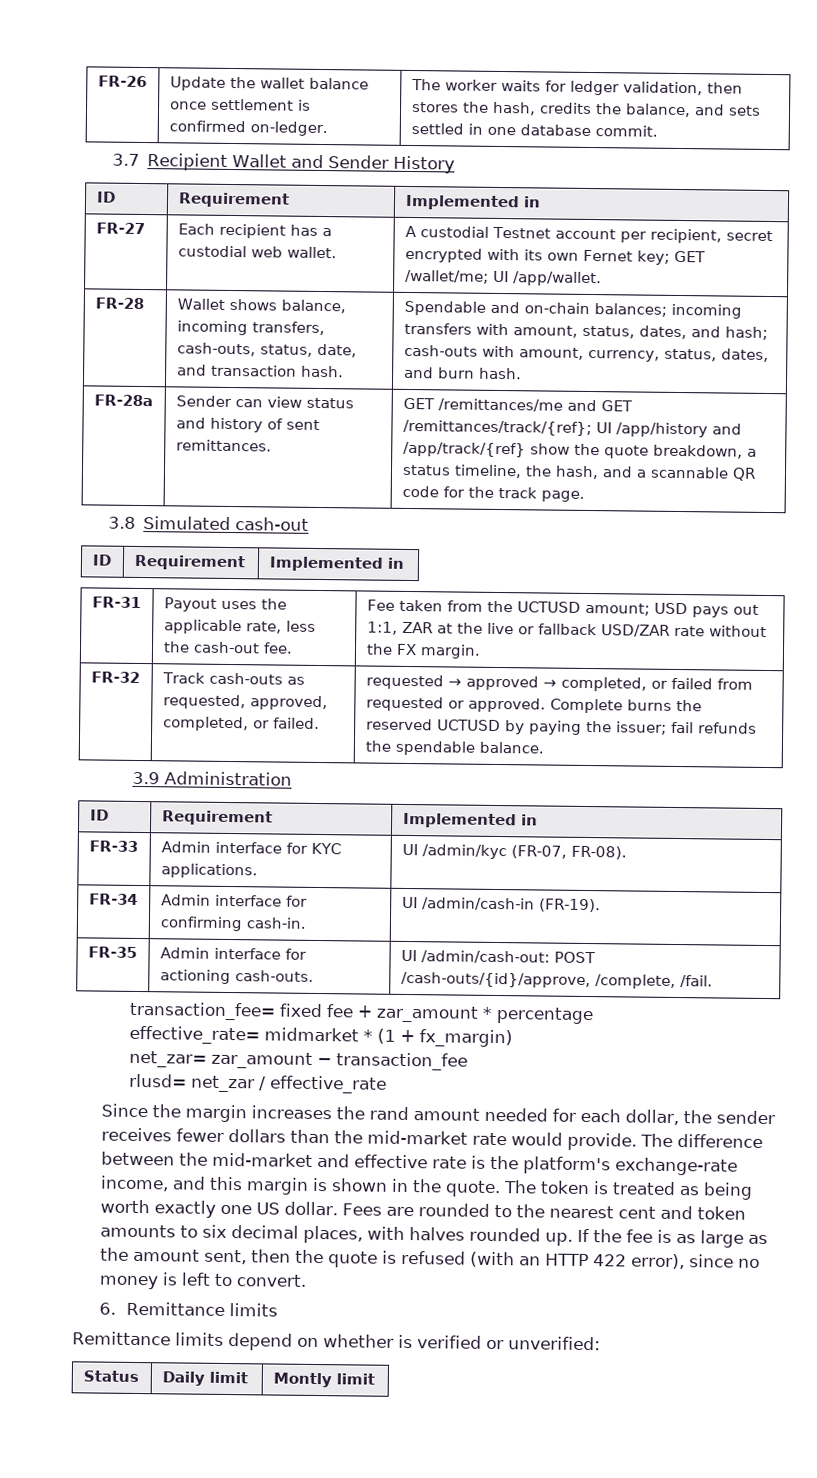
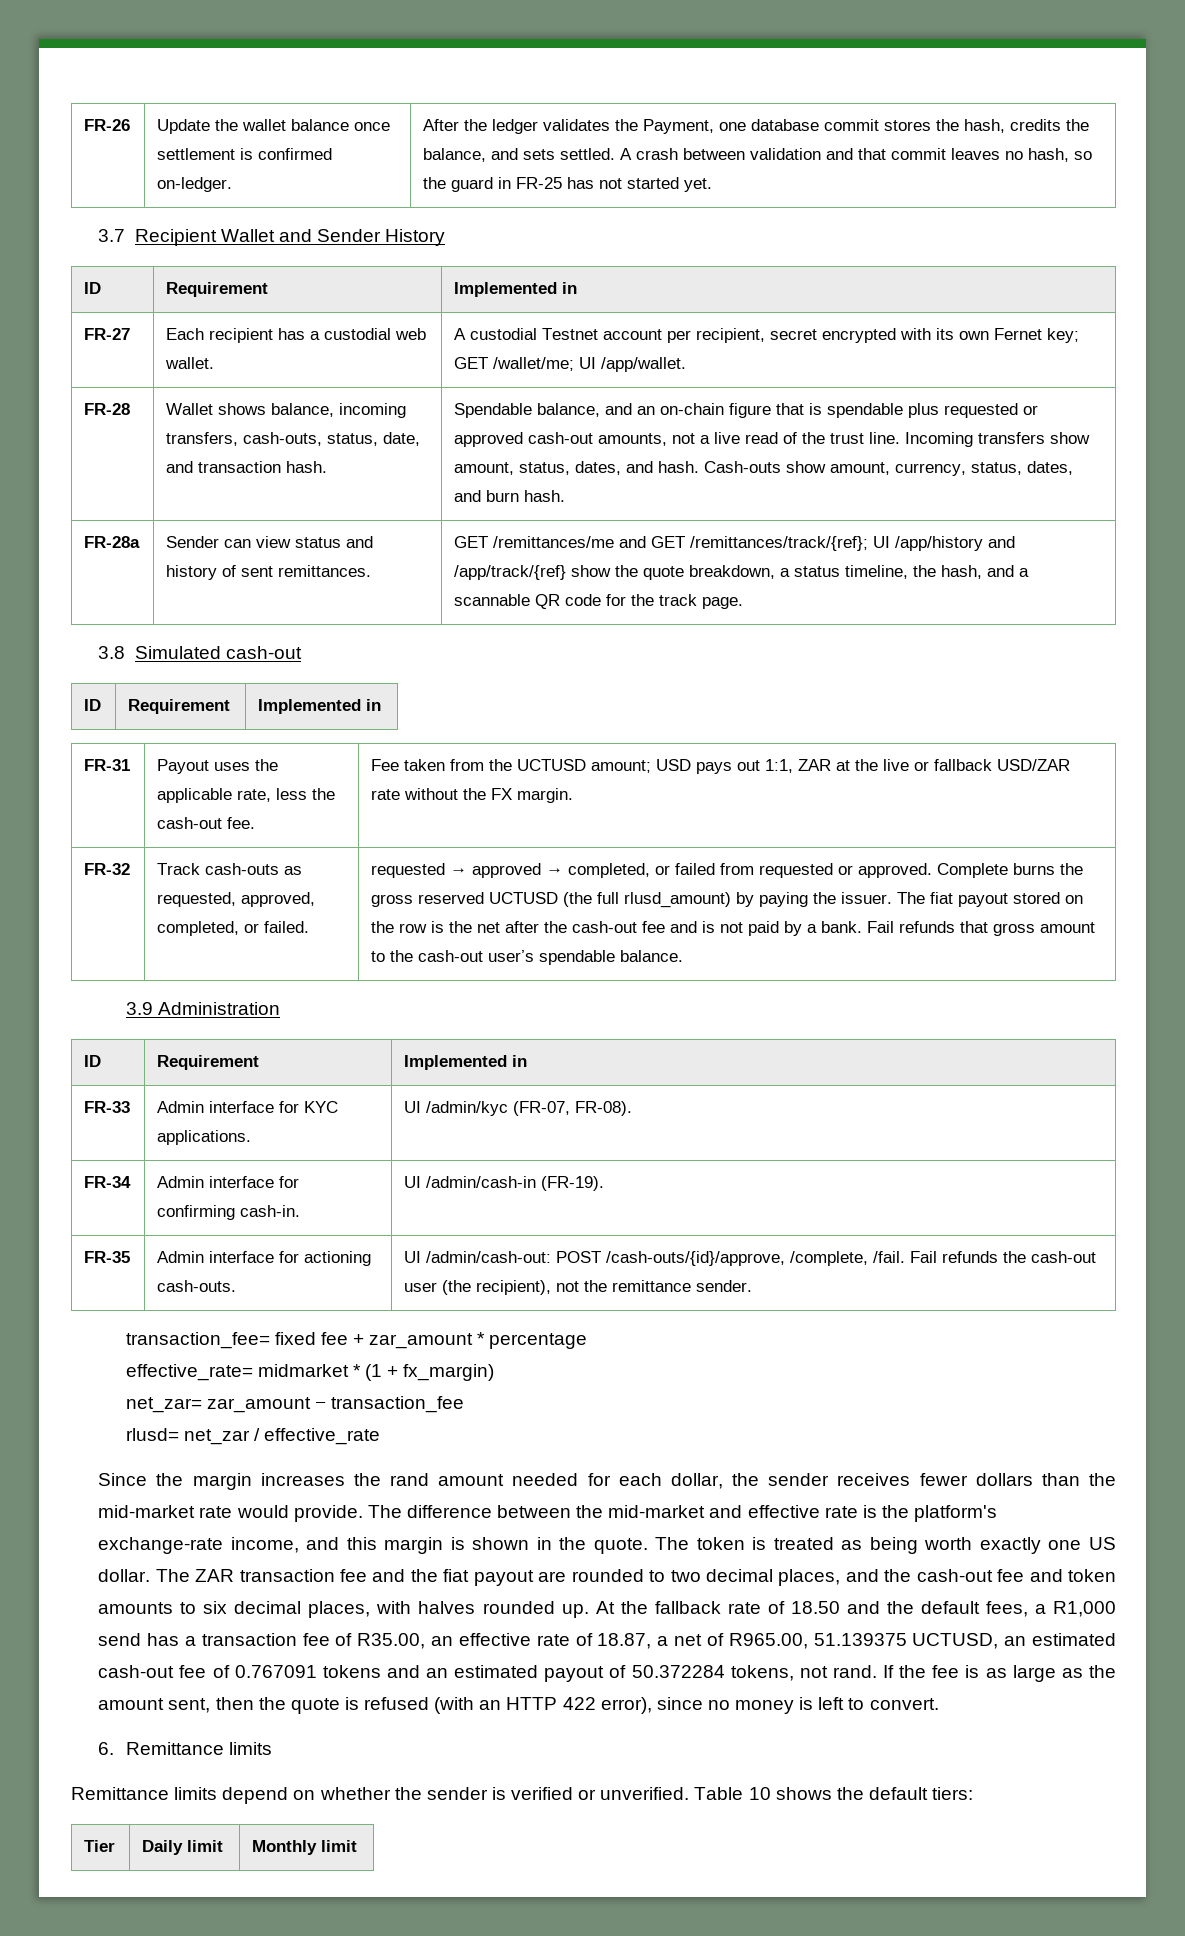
[410,78,743,96] The worker waits for ledger validation, then -> [423,119,880,134] After the ledger validates the Payment, one database commit
[410,122,658,137] settled in one database commit. -> [560,148,1093,162] [423,177,713,192] settled. A crash between validation and that commit leaves no hash, so the guard in FR-25 has not started yet.
[489,301,742,319] [403,322,509,336] and on-chain balances; incoming transfers with -> [537,403,1039,418] [454,432,1091,447] balance, and an on-chain figure that is spendable plus requested or approved cash-out amounts, not a live read of the trust line. Incoming transfers show
[724,326,768,340] [403,344,515,358] hash; cash-outs with -> [658,461,827,473] hash. Cash-outs show
(702, 705) none -> [371,894,414,907] gross
[504,720,757,735] [364,740,391,752] by paying the issuer; fail refunds the -> [563,892,1084,908] [371,921,1096,936] [371,950,535,962] (the full rlusd_amount) by paying the issuer. The fiat payout stored on the row is the net after the cash-out fee and is not paid by a bank. Fail refunds that gross amount to the cash-out user’s
(713, 981) none -> [910,1251,1097,1263] [404,1280,753,1295] Fail refunds the cash-out user (the recipient), not the remittance sender.
[342,1203,657,1219] Fees are rounded to the nearest cent -> [155,1569,1025,1586] The ZAR transaction fee and the fiat payout are rounded to two decimal places, and the cash-out fee
(574, 1239) none -> [595,1601,1116,1617] [98,1633,1116,1649] [98,1665,877,1682] At the fallback rate of 18.50 and the default fees, a R1,000 send has a transaction fee of R35.00, an effective rate of 18.87, a net of R965.00, 51.139375 UCTUSD, an estimated cash-out fee of 0.767091 tokens and an estimated payout of 50.372284 tokens, not rand.
(394, 1341) none -> [394,1787,488,1800] the sender
[508,1336,601,1351] [82,1370,139,1383] unverified: // Status -> [600,1787,974,1800] [84,1840,116,1852] unverified. Table 10 shows the default tiers: // Tier
[272,1372,332,1388] Montly -> [252,1840,318,1855] Monthly

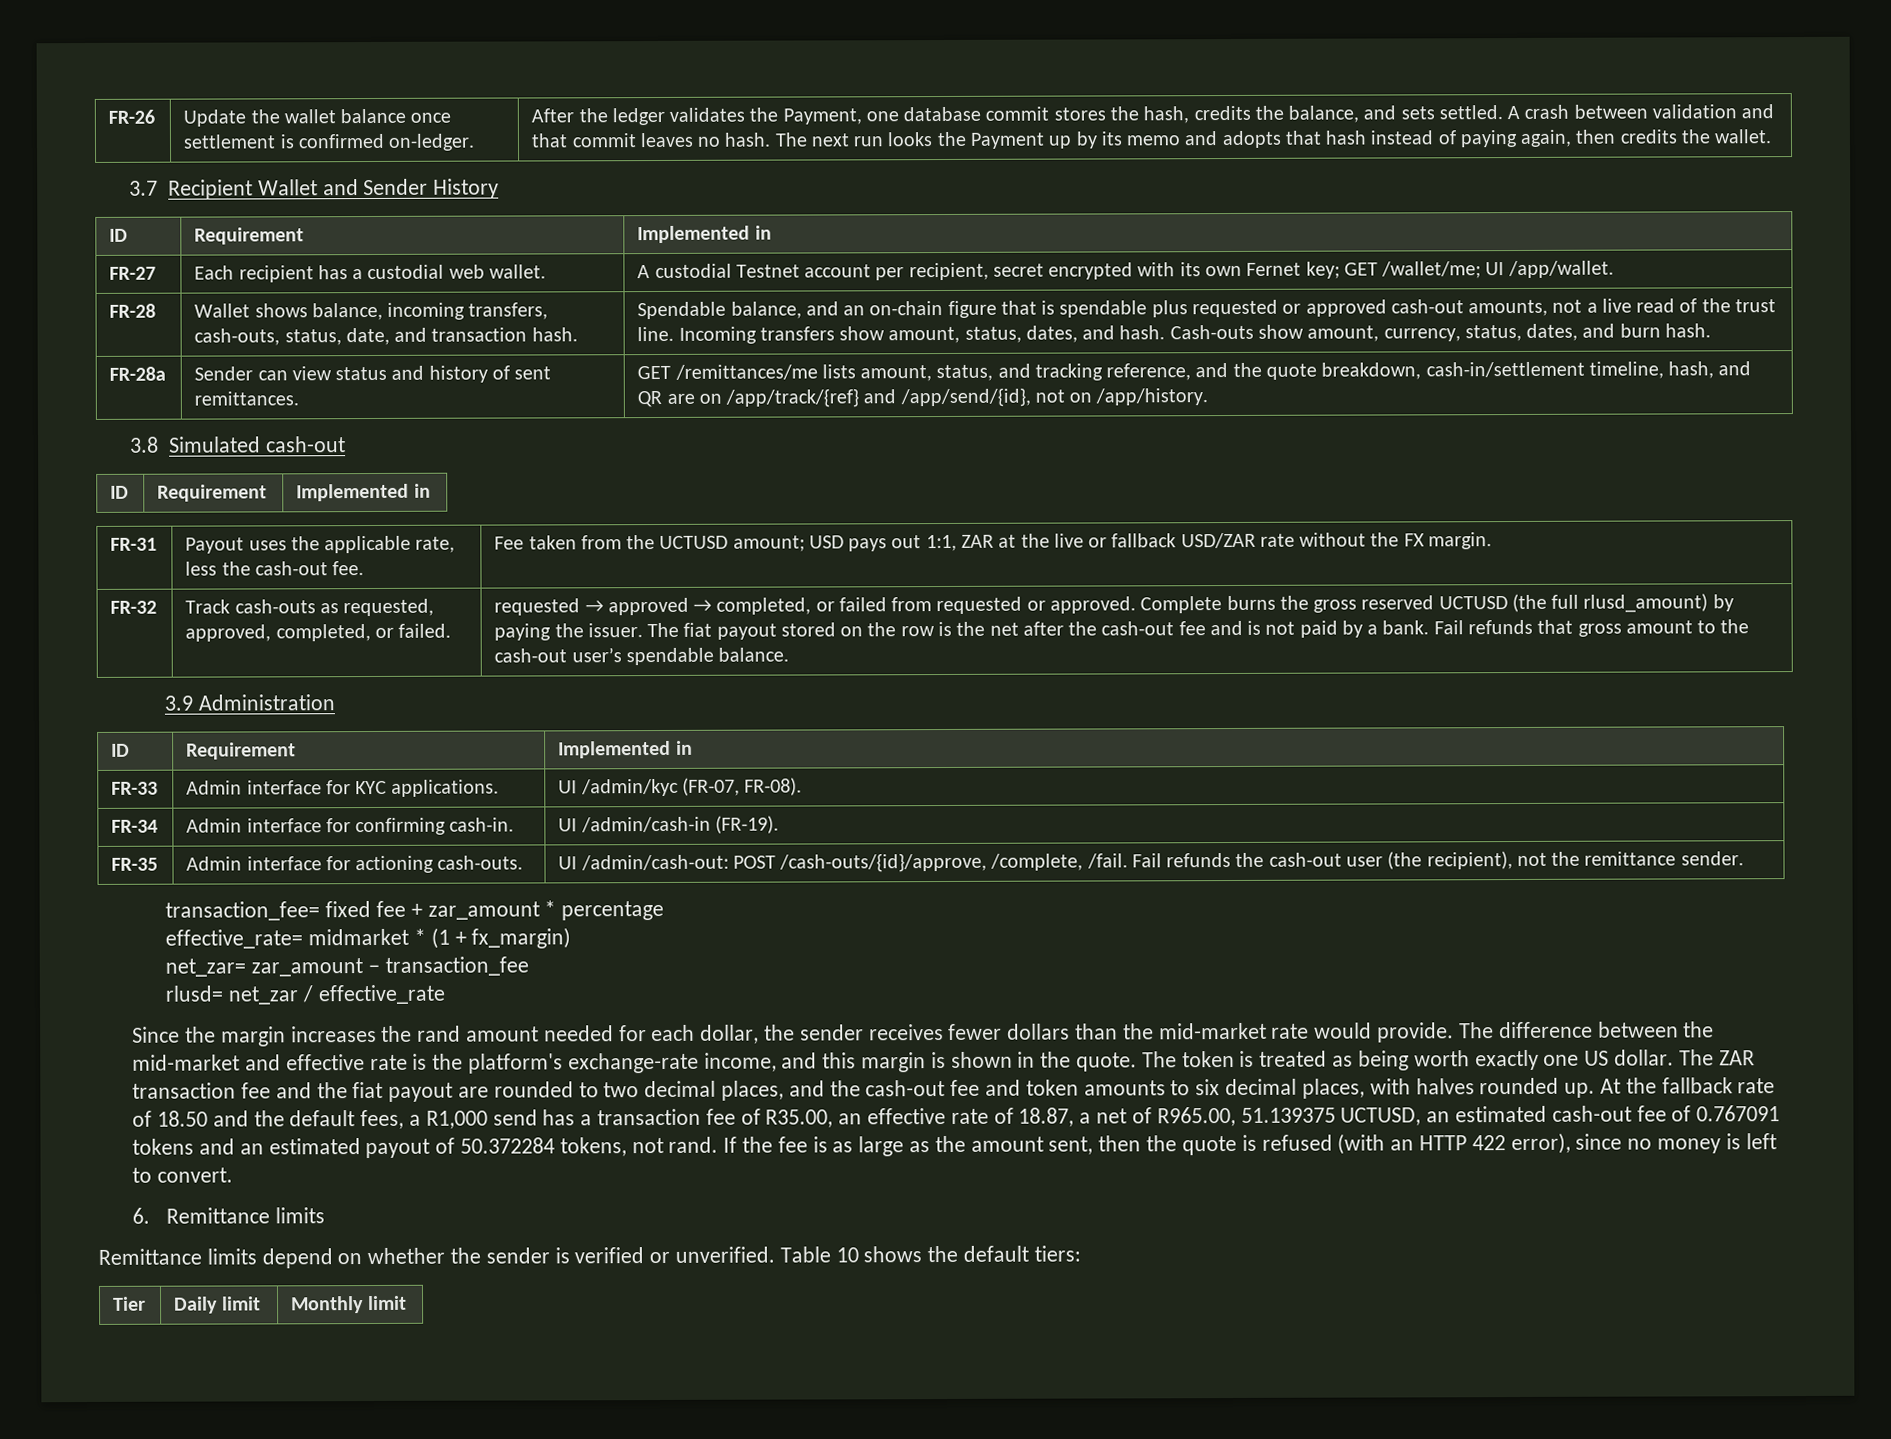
[1028,148,1093,162] [423,177,713,192] hash, so the guard in FR-25 has not started yet. -> [724,129,1772,149] hash. The next run looks the Payment up by its memo and adopts that hash instead of paying again, then credits the wallet.
[619,536,1016,551] [454,565,1030,580] [454,594,744,609] and GET /remittances/track/{ref}; UI /app/history and /app/track/{ref} show the quote breakdown, a status timeline, the hash, and a scannable QR code for the track page. -> [821,361,1752,382] [637,387,1209,408] lists amount, status, and tracking reference, and the quote breakdown, cash-in/settlement timeline, hash, and QR are on /app/track/{ref} and /app/send/{id}, not on /app/history.

